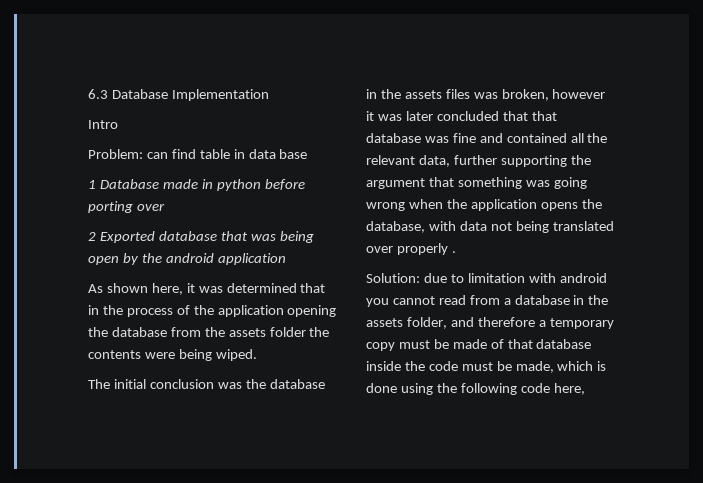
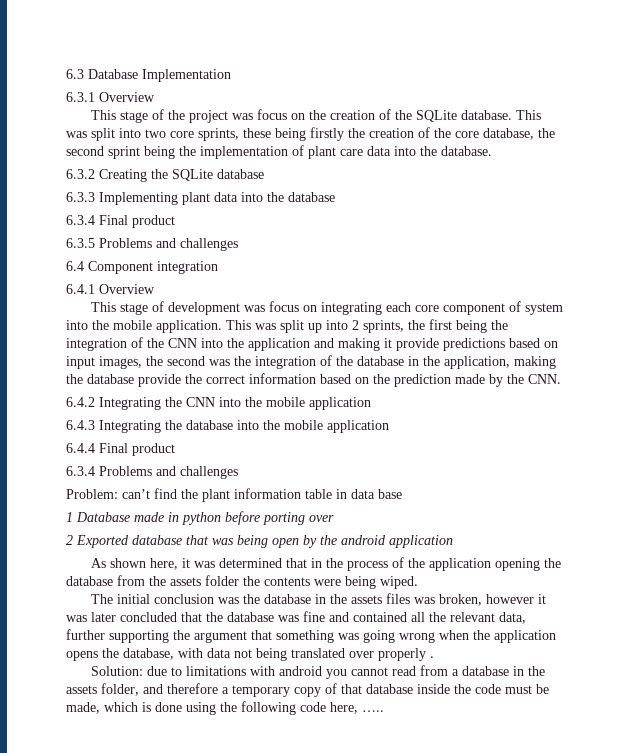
[88,120,118,129] [88,149,196,159] Intro // Problem: can find -> [66,92,155,102] [91,109,542,123] [66,127,555,141] [66,145,492,159] [66,169,264,182] [66,192,335,205] [66,215,175,228] [66,238,238,251] [66,261,218,274] [66,284,155,294] [91,301,564,315] [66,319,508,333] [66,337,558,351] [66,355,556,369] [66,373,561,387] [66,397,371,410] [66,420,389,433] [66,443,175,456] [66,466,238,479] [66,488,301,502] 6.3.1 Overview // This stage of the project was focus on the creation of the SQLite database. This was split into two core sprints, these being firstly the creation of the core database, the second sprint being the implementation of plant care data into the database. // 6.3.2 Creating the SQLite database // 6.3.3 Implementing plant data into the database // 6.3.4 Final product // 6.3.5 Problems and challenges // 6.4 Component integration // 6.4.1 Overview // This stage of development was focus on integrating each core component of system into the mobile application. This was split up into 2 sprints, the first being the integration of the CNN into the application and making it provide predictions based on input images, the second was the integration of the database in the application, making the database provide the correct information based on the prediction made by the CNN. // 6.4.2 Integrating the CNN into the mobile application // 6.4.3 Integrating the database into the mobile application // 6.4.4 Final product // 6.3.4 Problems and challenges // Problem: can’t find the plant information
[531,111,557,121] that -> [206,612,223,622] the
[467,273,525,283] limitation -> [186,666,247,676] limitations
[398,339,487,349] must be made -> (321, 692) none
(585, 389) none -> [362,710,384,712] …..

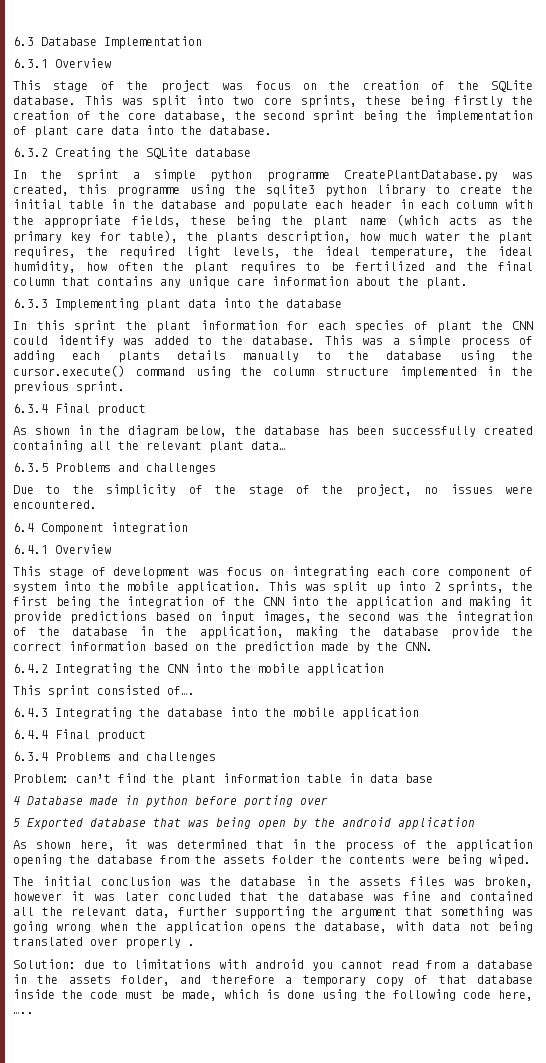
(264, 174) none -> [13,169,533,182] [13,184,533,197] [13,199,534,212] [13,214,534,228] [13,230,533,244] [13,246,533,259] [13,261,534,274] [13,276,468,289] // In the sprint a simple python programme CreatePlantDatabase.py was created, this programme using the sqlite3 python library to create the initial table in the database and populate each header in each column with the appropriate fields, these being the plant name (which acts as the primary key for table), the plants description, how much water the plant requires, the required light levels, the ideal temperature, the ideal humidity, how often the plant requires to be fertilized and the final column that contains any unique care information about the plant.
[66,215,175,228] [66,238,238,251] 6.3.4 Final product // 6.3.5 Problems and challenges -> [13,320,533,333] [13,335,533,348] [13,350,533,363] [13,365,533,379] [13,381,125,394] [13,403,146,416] [13,425,533,437] [13,440,286,453] [13,462,216,474] [13,484,534,497] [13,500,97,509] In this sprint the plant information for each species of plant the CNN could identify was added to the database. This was a simple process of adding each plants details manually to the database using the cursor.execute() command using the column structure implemented in the previous sprint. // 6.3.4 Final product // As shown in the diagram below, the database has been successfully created containing all the relevant plant data… // 6.3.5 Problems and challenges // Due to the simplicity of the stage of the project, no issues were encountered.
(371, 403) none -> [13,685,195,698] // This sprint consisted of….
[66,512,73,522] 1 -> [13,796,20,805] 4
[66,535,73,545] 2 -> [13,818,20,827] 5

